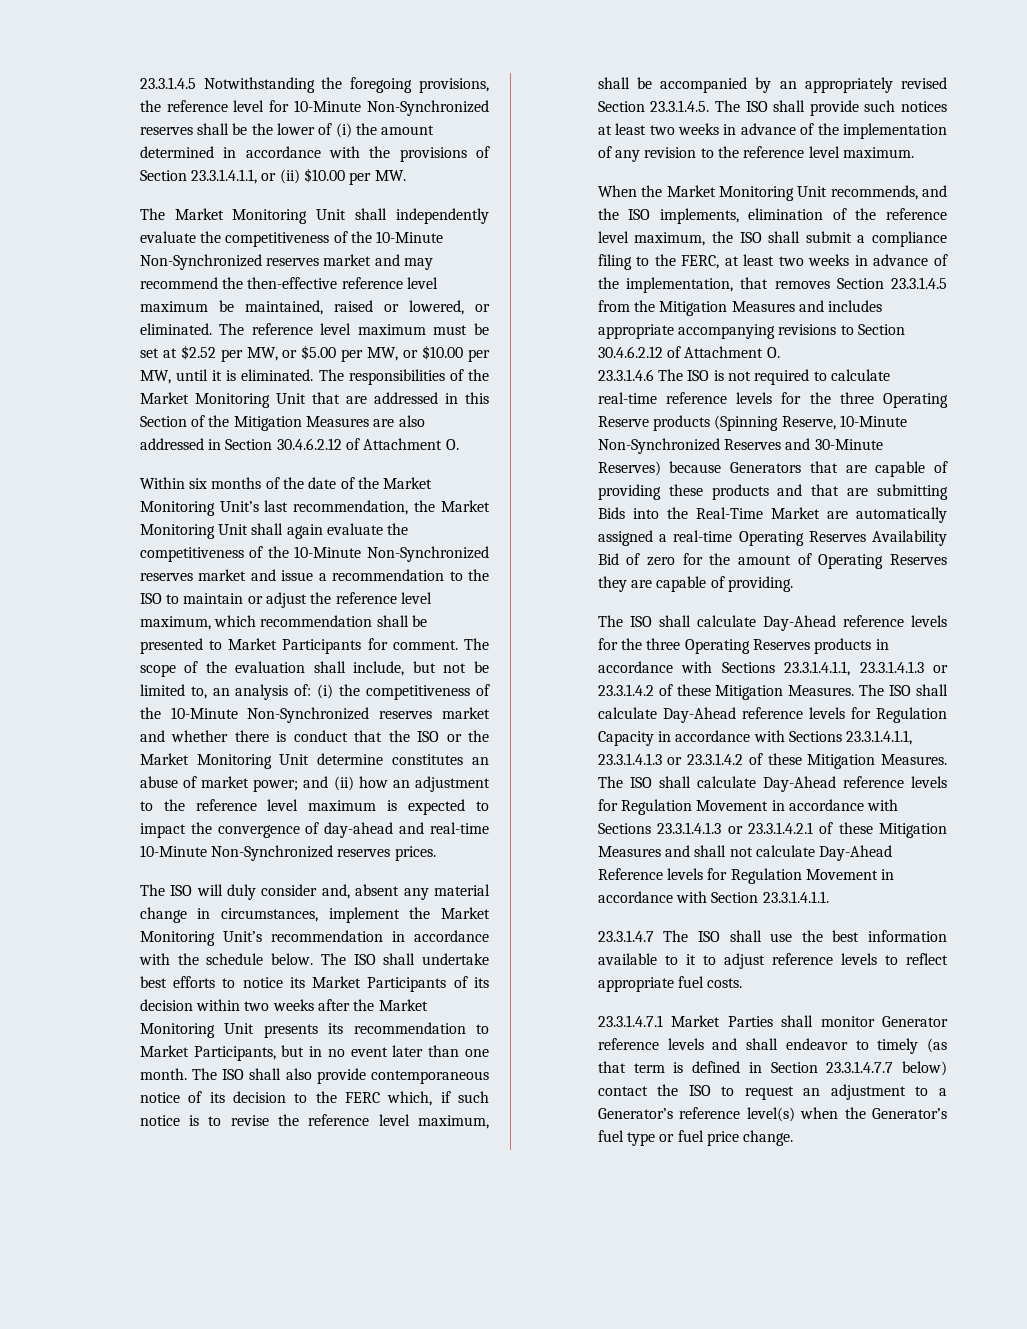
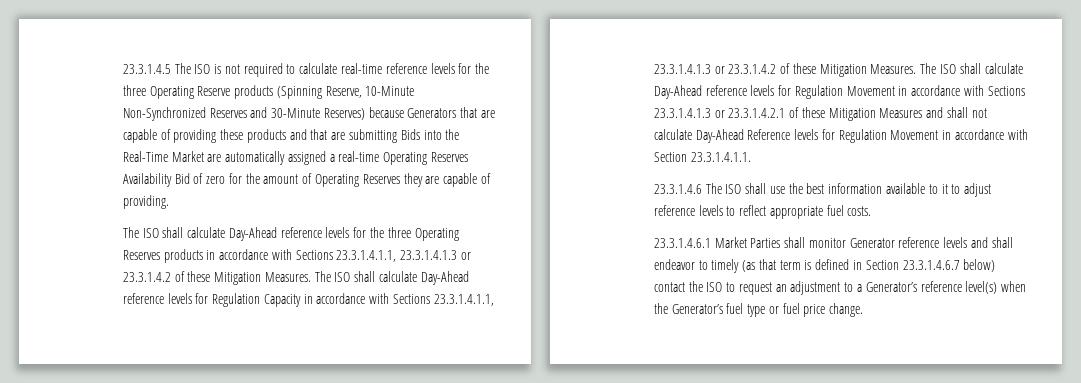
[139,77,490,93] [139,100,490,116] [139,123,435,138] [139,146,490,162] [139,168,406,185] [139,208,490,224] [139,231,444,247] [139,254,434,270] [139,277,439,289] [139,300,490,315] [139,323,489,335] [139,345,490,362] [139,369,490,385] [139,392,489,408] [139,415,425,431] [139,438,459,450] [139,477,433,489] [139,500,490,516] [139,523,409,539] [139,546,489,562] [139,569,489,581] [139,592,433,608] [139,615,428,630] [139,638,490,654] [139,661,490,677] [139,684,491,700] [139,707,491,723] [139,730,489,742] [139,753,490,769] [139,776,491,792] [139,799,489,815] [139,822,489,838] [139,845,436,861] [139,884,491,900] [139,907,491,923] [139,930,490,946] [138,953,489,965] [139,976,490,992] [139,999,428,1011] [139,1022,489,1038] [139,1045,490,1061] [139,1068,489,1084] [139,1091,489,1106] [139,1114,489,1129] [597,77,948,93] [597,100,947,116] [597,123,947,139] [597,146,915,162] [597,185,947,201] [597,208,947,224] [597,231,947,247] [597,254,948,270] [597,277,947,293] [597,300,883,316] [597,324,906,339] [597,346,780,358] [597,369,654,381] 23.3.1.4.5 Notwithstanding the foregoing provisions, the reference level for 10-Minute Non-Synchronized reserves shall be the lower of (i) the amount determined in accordance with the provisions of Section 23.3.1.4.1.1, or (ii) $10.00 per MW. // The Market Monitoring Unit shall independently evaluate the competitiveness of the 10-Minute Non-Synchronized reserves market and may recommend the then-effective reference level maximum be maintained, raised or lowered, or eliminated. The reference level maximum must be set at $2.52 per MW, or $5.00 per MW, or $10.00 per MW, until it is eliminated. The responsibilities of the Market Monitoring Unit that are addressed in this Section of the Mitigation Measures are also addressed in Section 30.4.6.2.12 of Attachment O. // Within six months of the date of the Market Monitoring Unit’s last recommendation, the Market Monitoring Unit shall again evaluate the competitiveness of the 10-Minute Non-Synchronized reserves market and issue a recommendation to the ISO to maintain or adjust the reference level maximum, which recommendation shall be presented to Market Participants for comment. The scope of the evaluation shall include, but not be limited to, an analysis of: (i) the competitiveness of the 10-Minute Non-Synchronized reserves market and whether there is conduct that the ISO or the Market Monitoring Unit determine constitutes an abuse of market power; and (ii) how an adjustment to the reference level maximum is expected to impact the convergence of day-ahead and real-time 10-Minute Non-Synchronized reserves prices. // The ISO will duly consider and, absent any material change in circumstances, implement the Market Monitoring Unit’s recommendation in accordance with the schedule below. The ISO shall undertake best efforts to notice its Market Participants of its decision within two weeks after the Market Monitoring Unit presents its recommendation to Market Participants, but in no event later than one month. The ISO shall also provide contemporaneous notice of its decision to the FERC which, if such notice is to revise the reference level maximum, shall be accompanied by an appropriately revised Section 23.3.1.4.5. The ISO shall provide such notices at least two weeks in advance of the implementation of any revision to the reference level maximum. // When the Market Monitoring Unit recommends, and the ISO implements, elimination of the reference level maximum, the ISO shall submit a compliance filing to the FERC, at least two weeks in advance of the implementation, that removes Section 23.3.1.4.5 from the Mitigation Measures and includes appropriate accompanying revisions to Section 30.4.6.2.12 of Attachment O. // 23.3.1.4.6 -> [122,64,171,74] 23.3.1.4.5
[597,930,654,942] 23.3.1.4.7 -> [653,184,702,194] 23.3.1.4.6
[597,1015,663,1027] 23.3.1.4.7.1 -> [653,238,711,248] 23.3.1.4.6.1
[826,1061,894,1073] 23.3.1.4.7.7 -> [902,260,960,270] 23.3.1.4.6.7

